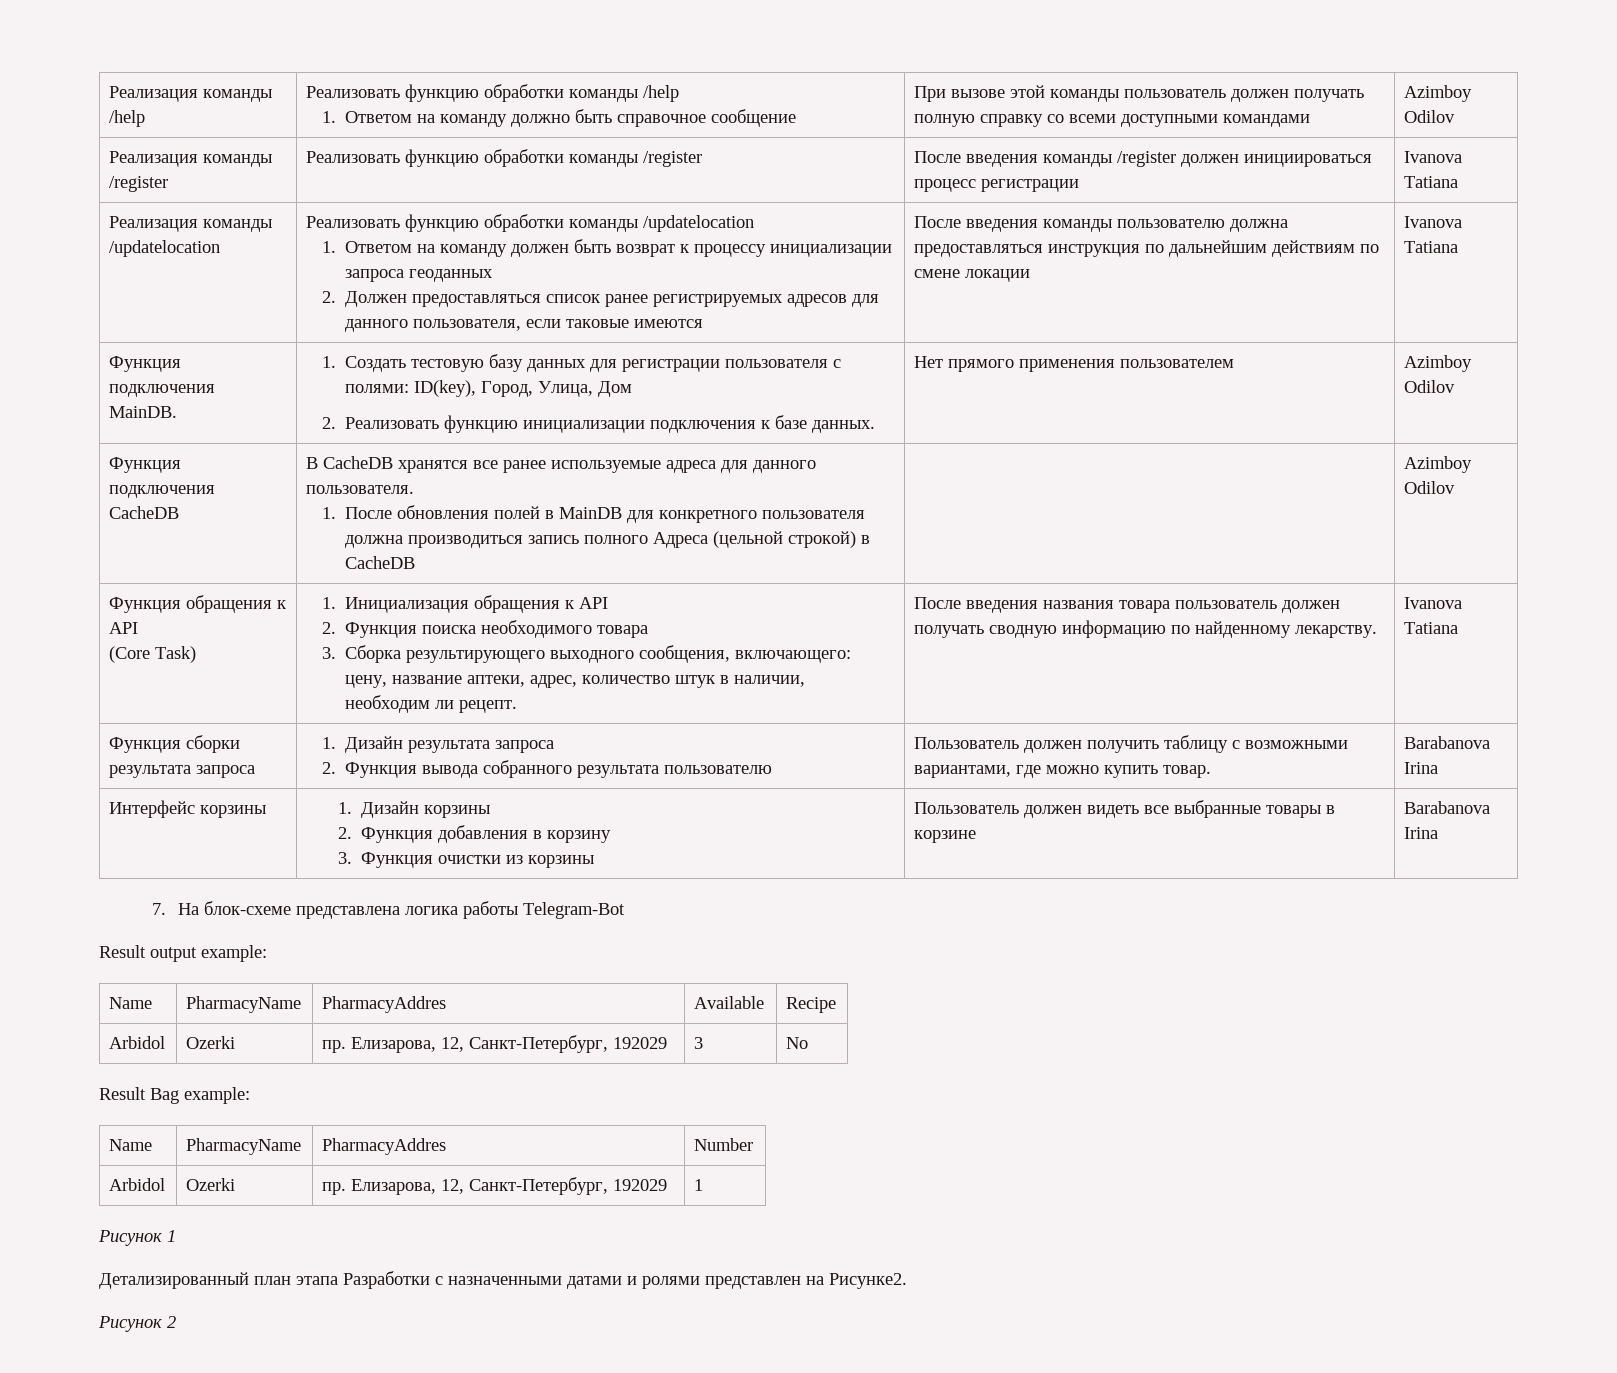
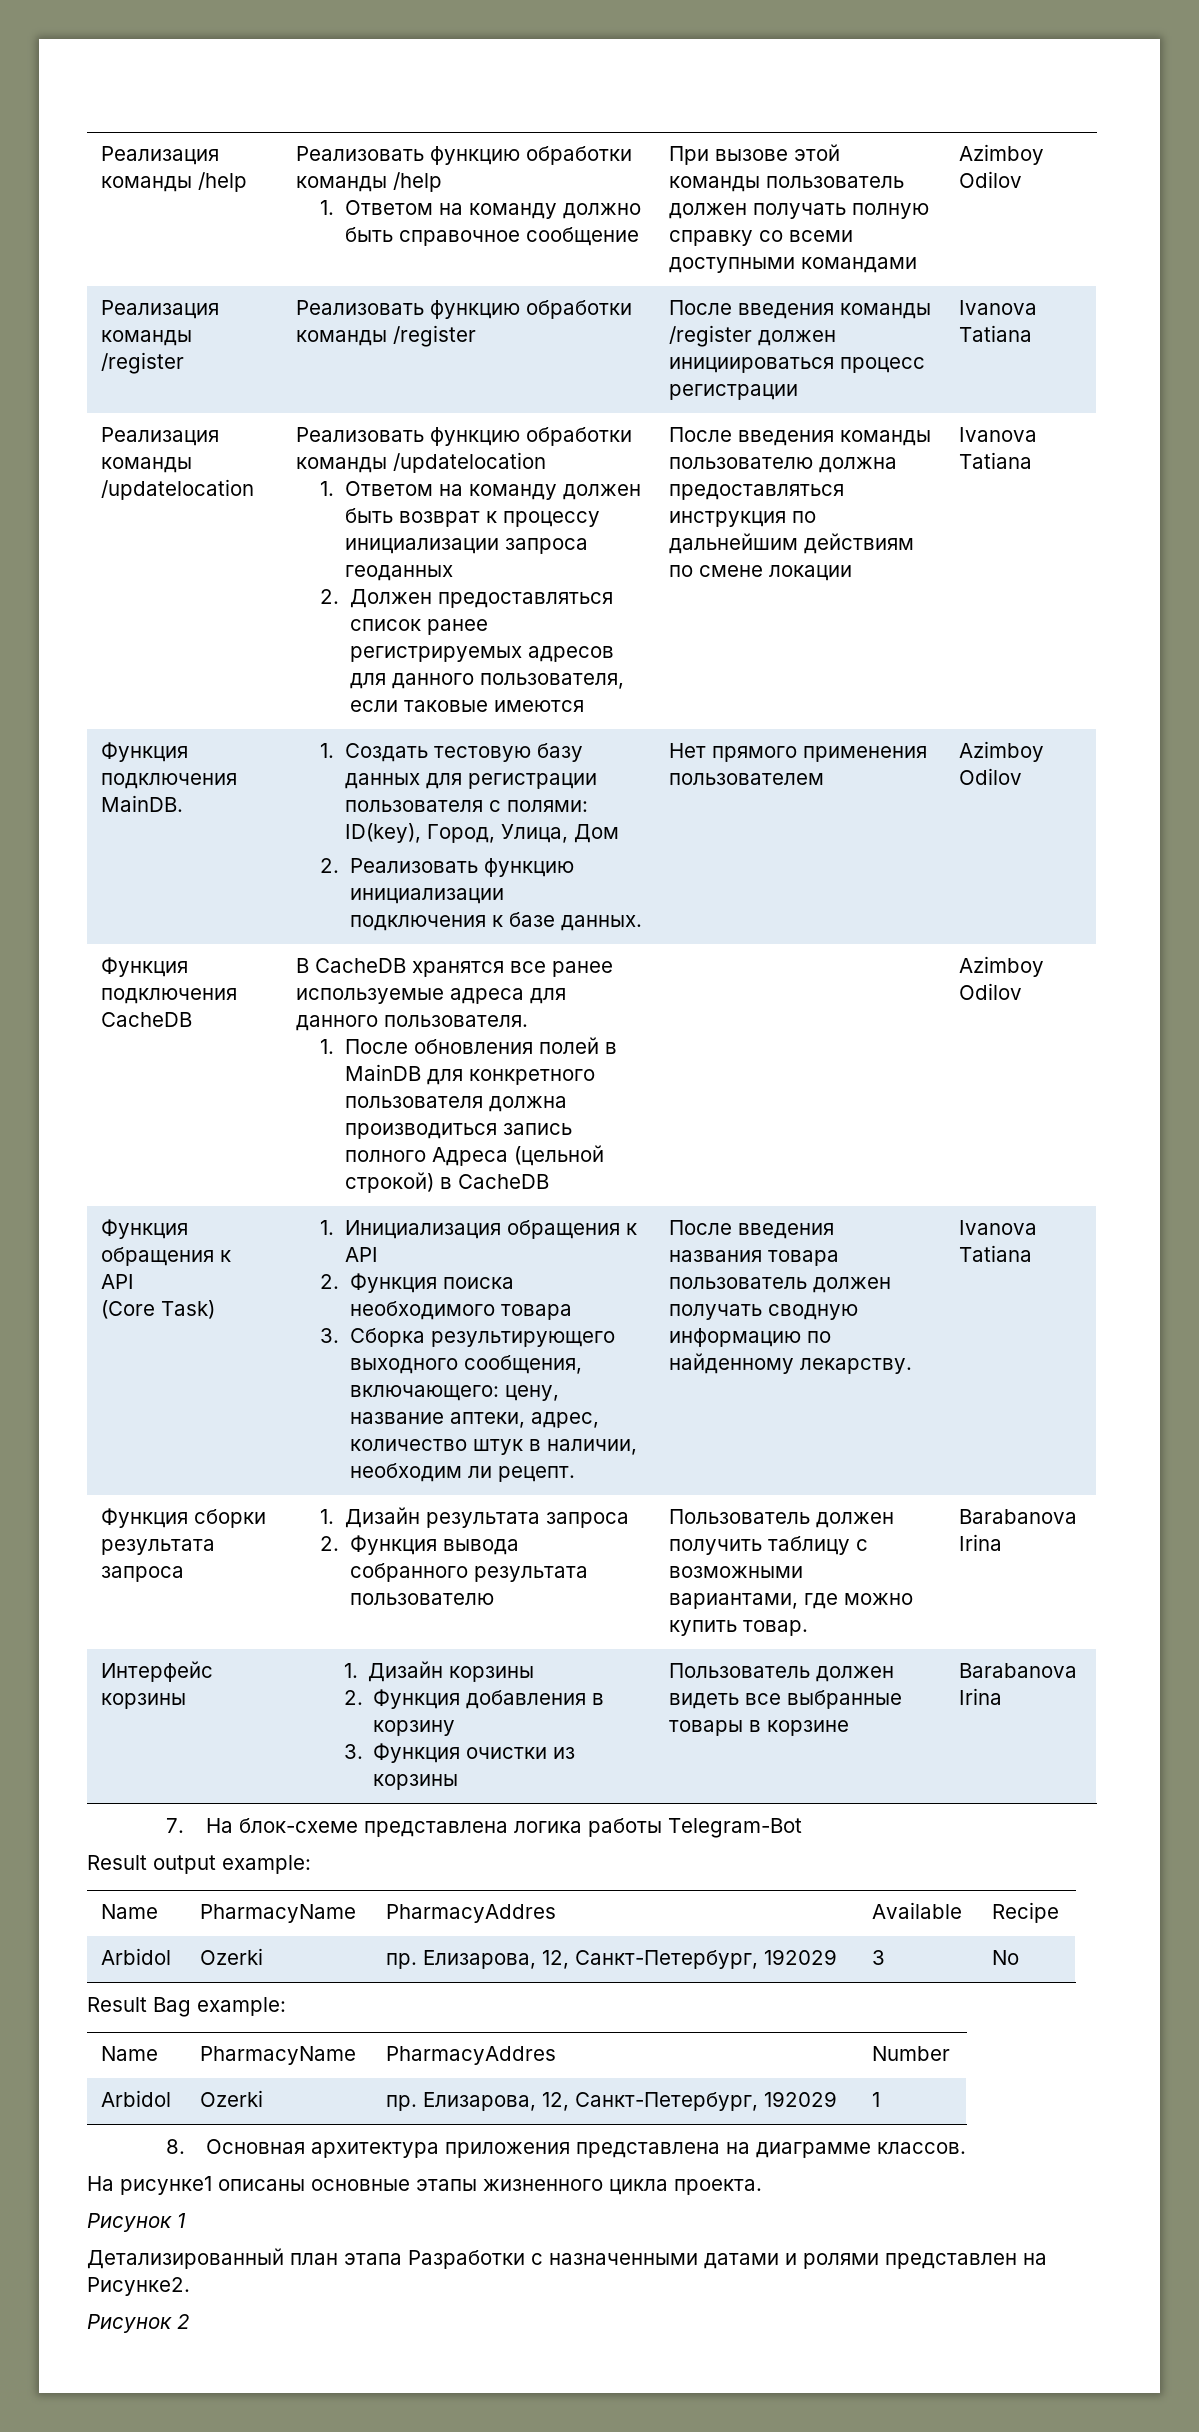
(704, 1185) none -> [166,2139,966,2158] [87,2176,762,2195] // 8. Основная архитектура приложения представлена на диаграмме классов. // На рисунке1 описаны основные этапы жизненного цикла проекта.

